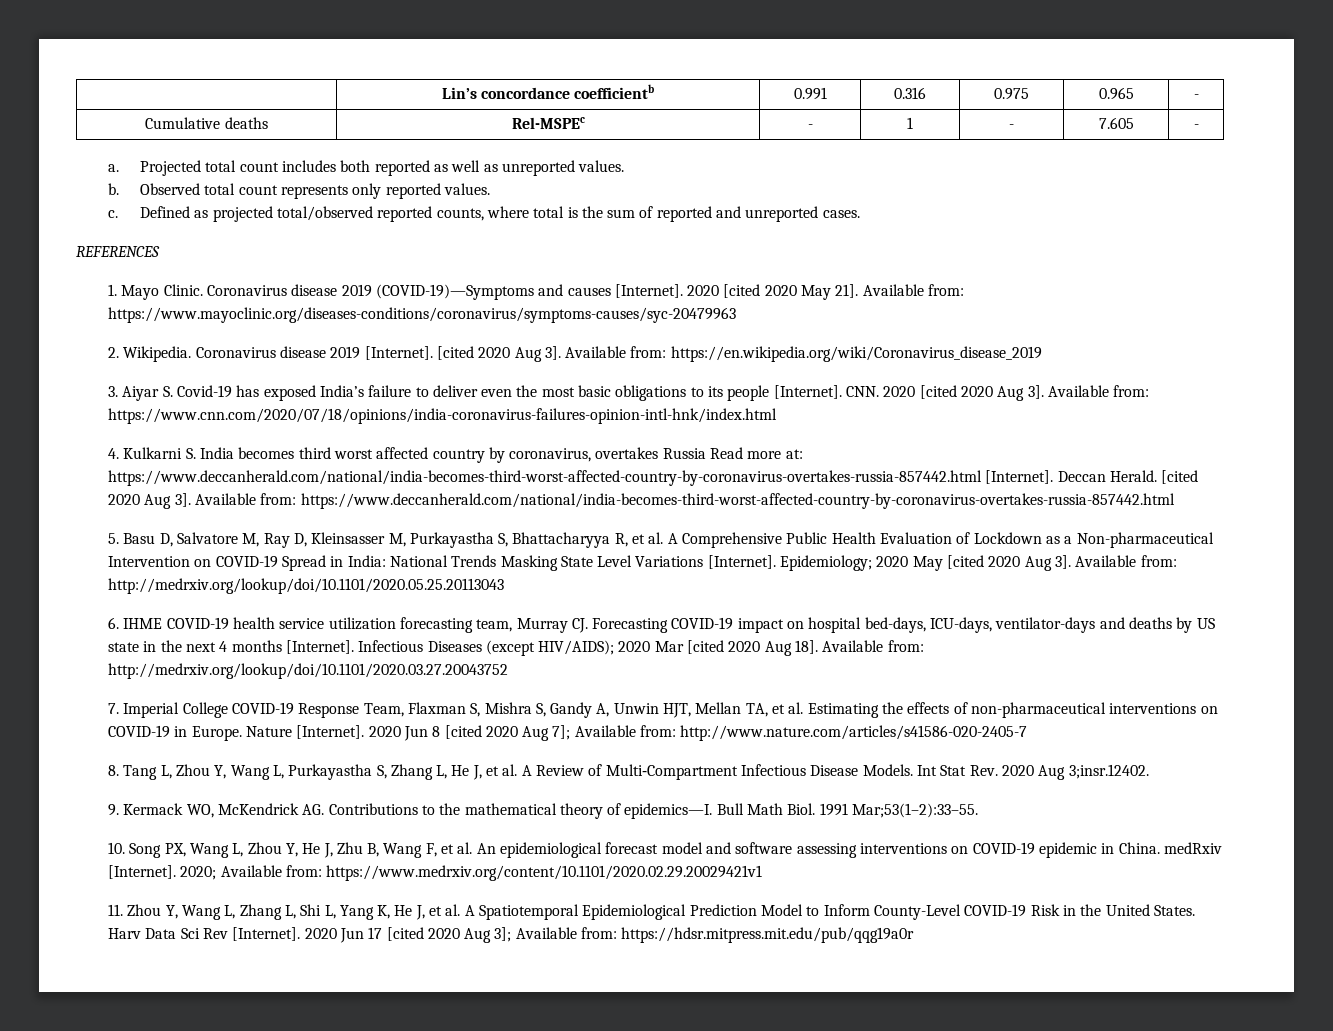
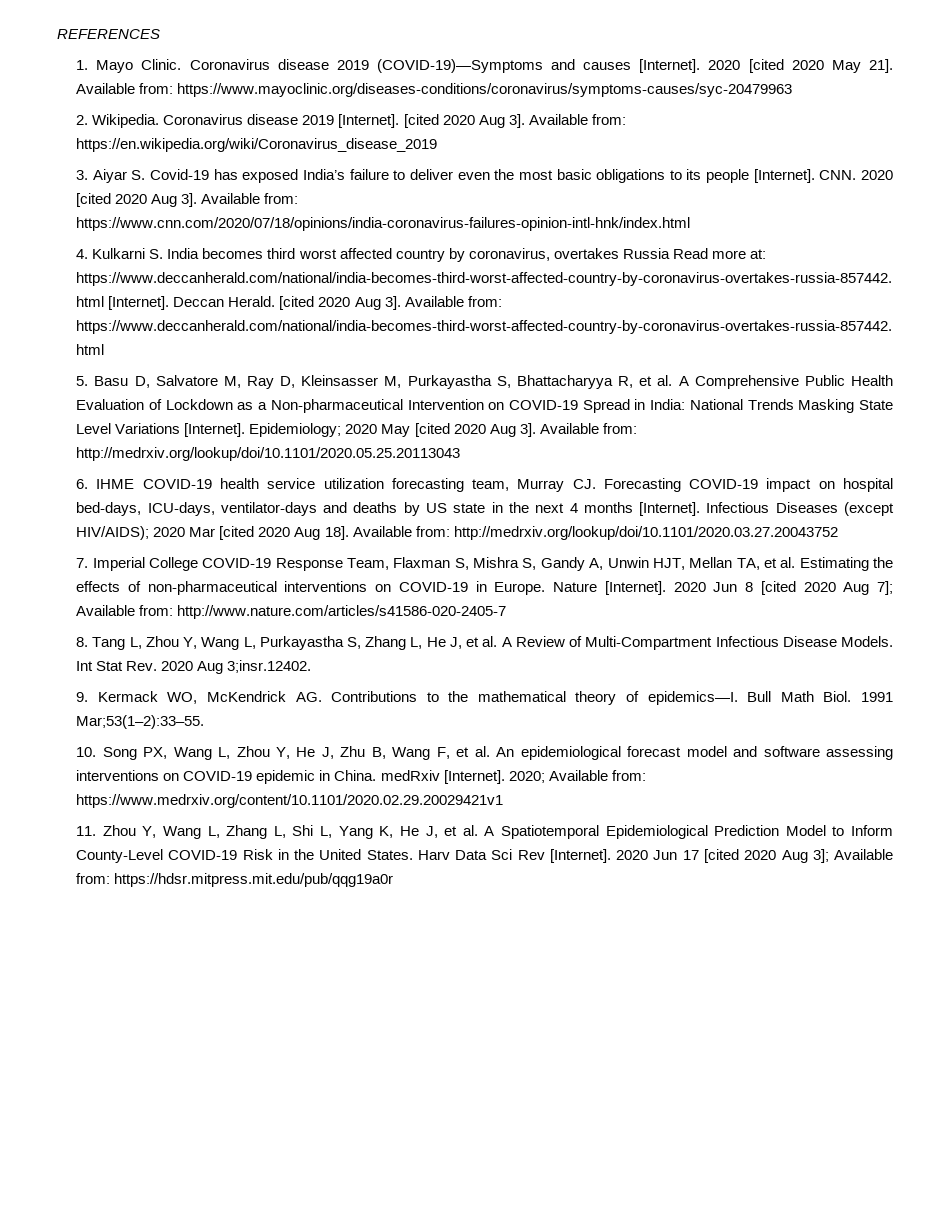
[441,84,655,99] [793,87,827,100] [894,87,926,99] [994,88,1029,100] [1098,87,1134,100] [1193,94,1199,99] [145,117,268,129] [511,117,585,129] [807,124,813,129] [907,117,913,129] [1009,124,1014,129] [1098,117,1134,129] [1193,124,1199,129] [107,160,625,176] [107,183,490,199] [107,206,860,222] | Lin’s concordance coefficientb | 0.991 | 0.316 | 0.975 | 0.965 | - // Cumulative deaths | Rel-MSPEc | - | 1 | - | 7.605 | - // a. Projected total count includes both reported as well as unreported values. // b. Observed total count represents only reported values. // c. Defined as projected total/observed reported counts, where total is the sum of reported and unreported cases. // -> (57, 34) none

